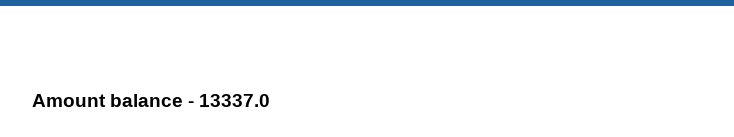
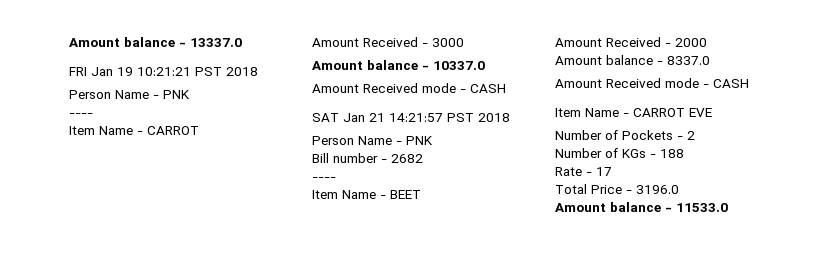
(271, 100) none -> [69,67,258,76] [69,90,190,99] [69,113,93,117] [69,126,199,135] [312,37,464,47] [312,60,485,70] [312,83,506,93] [312,113,510,122] [312,136,433,145] [312,153,423,163] [312,177,336,181] [312,190,421,199] [555,37,707,47] [555,55,710,65] [555,78,749,88] [555,108,712,117] [555,130,695,140] [555,148,684,158] [555,167,612,176] [555,184,679,194] [555,202,728,212] // FRI Jan 19 10:21:21 PST 2018 // Person Name - PNK // ---- // Item Name - CARROT // Amount Received - 3000 // Amount balance - 10337.0 // Amount Received mode - CASH // SAT Jan 21 14:21:57 PST 2018 // Person Name - PNK // Bill number - 2682 // ---- // Item Name - BEET // Amount Received - 2000 // Amount balance - 8337.0 // Amount Received mode - CASH // Item Name - CARROT EVE // Number of Pockets - 2 // Number of KGs - 188 // Rate - 17 // Total Price - 3196.0 // Amount balance - 11533.0

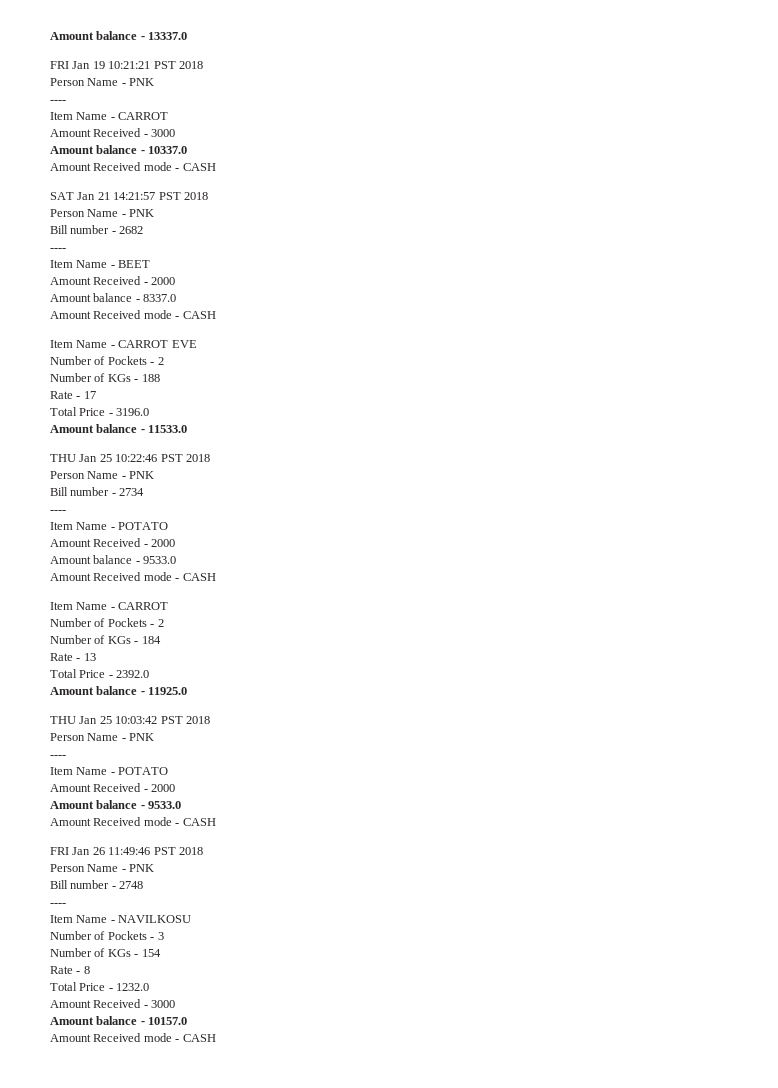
(728, 207) none -> [50,454,210,462] [50,471,155,479] [50,487,145,496] [50,510,66,513] [50,522,169,530] [50,538,176,547] [50,555,177,564] [50,572,216,581] [50,602,169,610] [50,618,164,627] [50,635,161,644] [50,653,96,661] [50,669,150,678] [50,686,188,695] [50,716,210,724] [50,733,155,741] [50,755,66,758] [50,767,169,775] [50,783,176,792] [50,800,182,809] [50,817,216,826] [50,847,203,855] [50,864,155,872] [50,880,144,889] [50,903,66,906] [50,915,192,923] [50,931,164,940] [50,948,161,957] [50,966,90,974] [50,982,150,991] [50,999,176,1008] [50,1016,188,1025] [50,1033,216,1042] // THU Jan 25 10:22:46 PST 2018 // Person Name - PNK // Bill number - 2734 // ---- // Item Name - POTATO // Amount Received - 2000 // Amount balance - 9533.0 // Amount Received mode - CASH // Item Name - CARROT // Number of Pockets - 2 // Number of KGs - 184 // Rate - 13 // Total Price - 2392.0 // Amount balance - 11925.0 // THU Jan 25 10:03:42 PST 2018 // Person Name - PNK // ---- // Item Name - POTATO // Amount Received - 2000 // Amount balance - 9533.0 // Amount Received mode - CASH // FRI Jan 26 11:49:46 PST 2018 // Person Name - PNK // Bill number - 2748 // ---- // Item Name - NAVILKOSU // Number of Pockets - 3 // Number of KGs - 154 // Rate - 8 // Total Price - 1232.0 // Amount Received - 3000 // Amount balance - 10157.0 // Amount Received mode - CASH

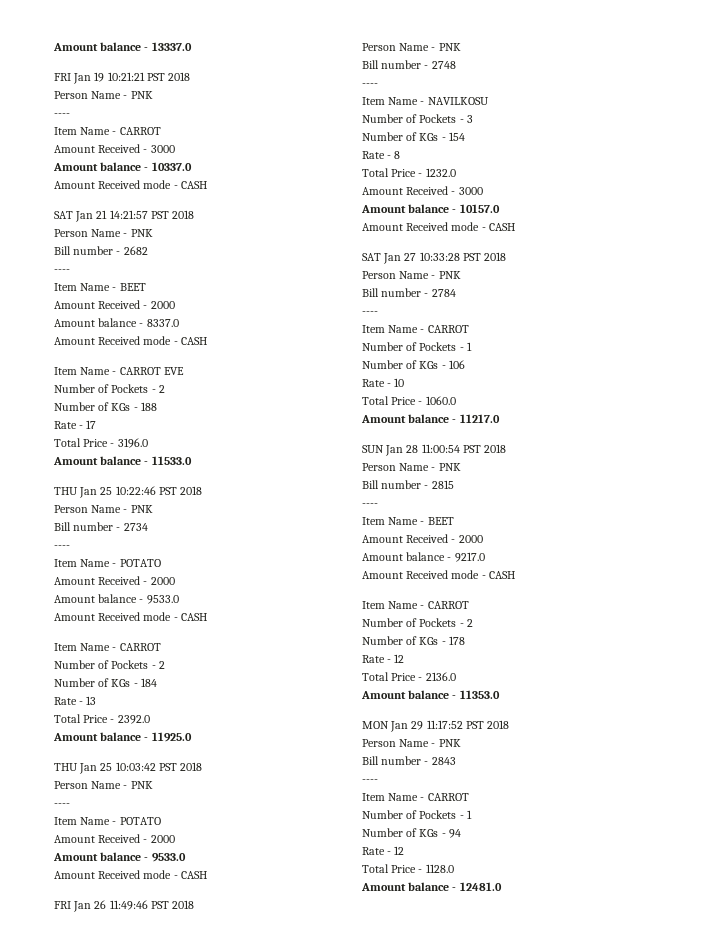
(216, 1038) none -> [362,252,507,264] [362,271,461,279] [362,288,456,297] [362,311,378,315] [362,325,469,333] [362,342,472,351] [362,360,465,369] [362,378,405,387] [362,396,456,405] [361,414,500,423] [362,444,507,456] [362,463,461,471] [362,480,454,489] [362,503,378,507] [362,517,454,525] [362,534,483,543] [362,552,485,562] [362,570,515,579] [362,601,469,609] [362,618,473,627] [362,636,465,645] [362,654,405,663] [362,672,456,681] [361,690,500,699] [362,720,510,732] [362,739,461,747] [362,756,456,765] [362,779,378,783] [362,793,469,801] [362,810,472,819] [362,828,461,838] [362,846,405,855] [362,864,454,873] [361,882,502,891] // SAT Jan 27 10:33:28 PST 2018 // Person Name - PNK // Bill number - 2784 // ---- // Item Name - CARROT // Number of Pockets - 1 // Number of KGs - 106 // Rate - 10 // Total Price - 1060.0 // Amount balance - 11217.0 // SUN Jan 28 11:00:54 PST 2018 // Person Name - PNK // Bill number - 2815 // ---- // Item Name - BEET // Amount Received - 2000 // Amount balance - 9217.0 // Amount Received mode - CASH // Item Name - CARROT // Number of Pockets - 2 // Number of KGs - 178 // Rate - 12 // Total Price - 2136.0 // Amount balance - 11353.0 // MON Jan 29 11:17:52 PST 2018 // Person Name - PNK // Bill number - 2843 // ---- // Item Name - CARROT // Number of Pockets - 1 // Number of KGs - 94 // Rate - 12 // Total Price - 1128.0 // Amount balance - 12481.0

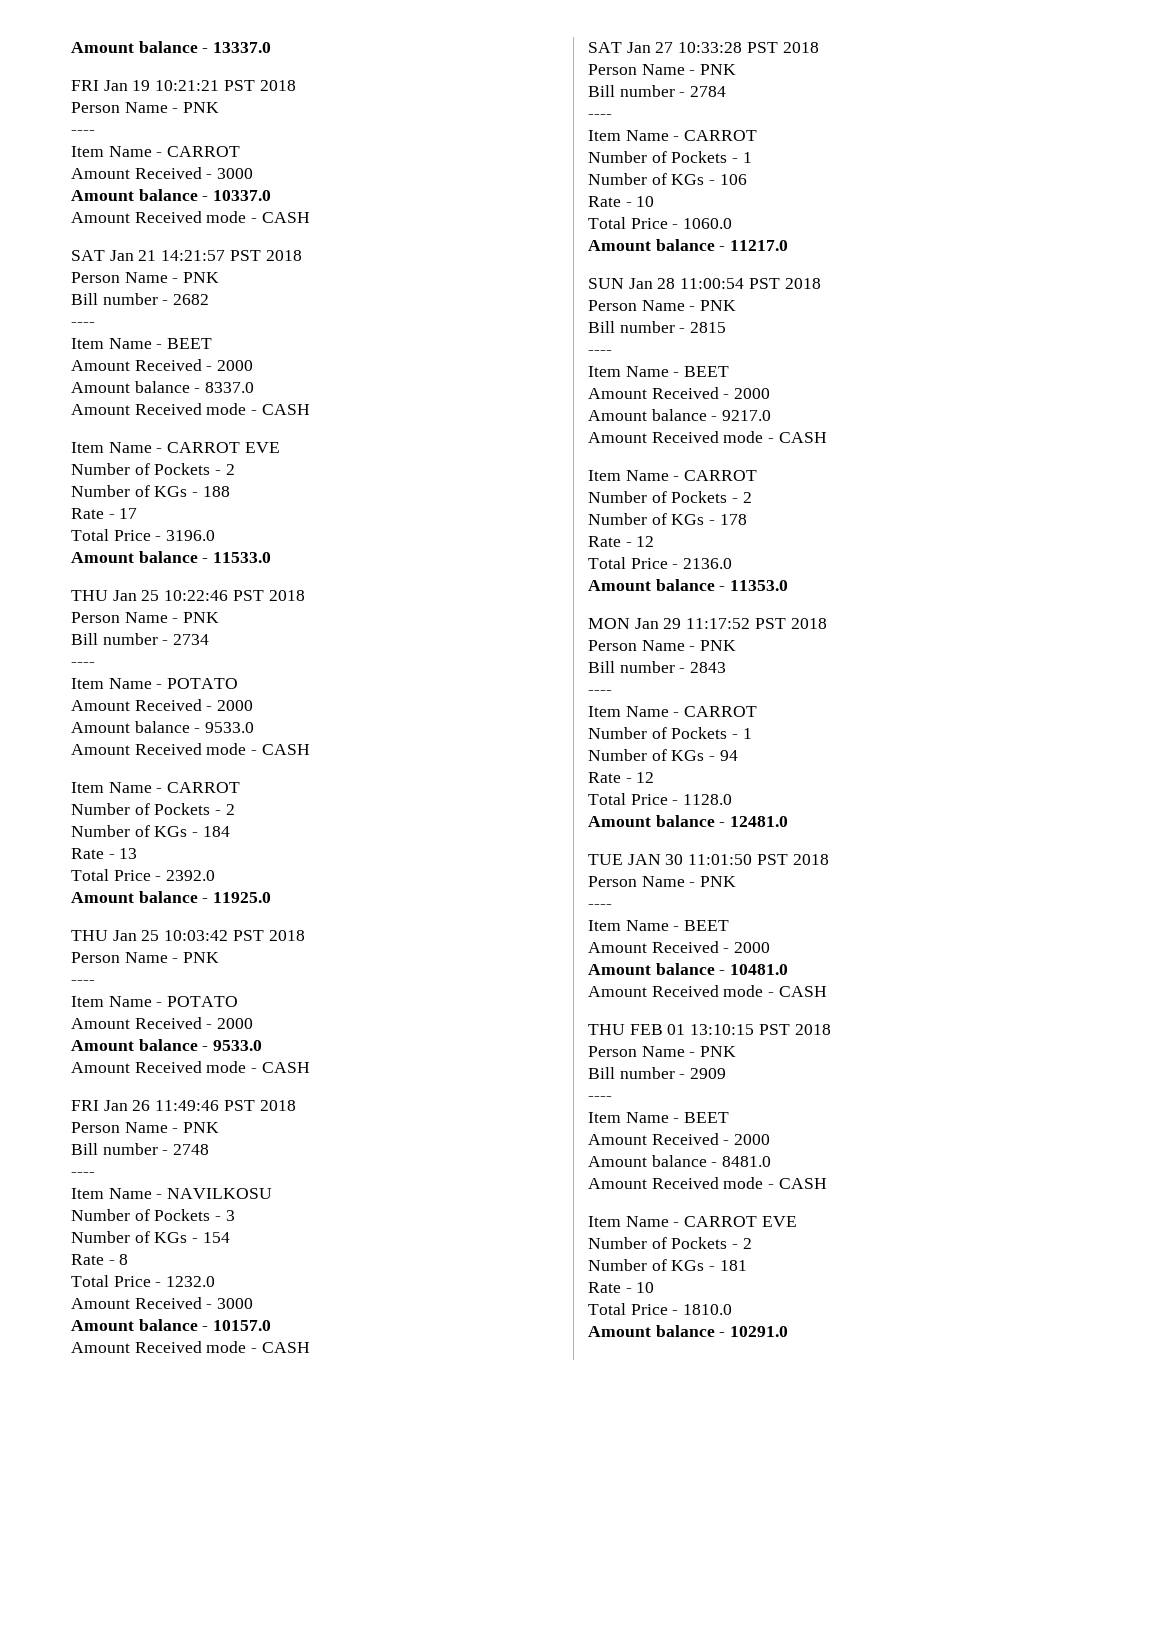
(502, 886) none -> [588,854,829,865] [588,876,737,887] [588,904,612,909] [588,920,730,931] [588,941,771,953] [588,963,789,975] [588,985,827,997] [588,1024,831,1035] [588,1046,737,1057] [588,1067,727,1079] [588,1096,612,1101] [588,1112,730,1123] [588,1133,771,1145] [588,1155,772,1167] [588,1177,827,1189] [588,1216,797,1227] [588,1237,752,1249] [588,1259,747,1271] [588,1282,655,1293] [588,1303,733,1315] [588,1325,789,1337] // TUE JAN 30 11:01:50 PST 2018 // Person Name - PNK // ---- // Item Name - BEET // Amount Received - 2000 // Amount balance - 10481.0 // Amount Received mode - CASH // THU FEB 01 13:10:15 PST 2018 // Person Name - PNK // Bill number - 2909 // ---- // Item Name - BEET // Amount Received - 2000 // Amount balance - 8481.0 // Amount Received mode - CASH // Item Name - CARROT EVE // Number of Pockets - 2 // Number of KGs - 181 // Rate - 10 // Total Price - 1810.0 // Amount balance - 10291.0

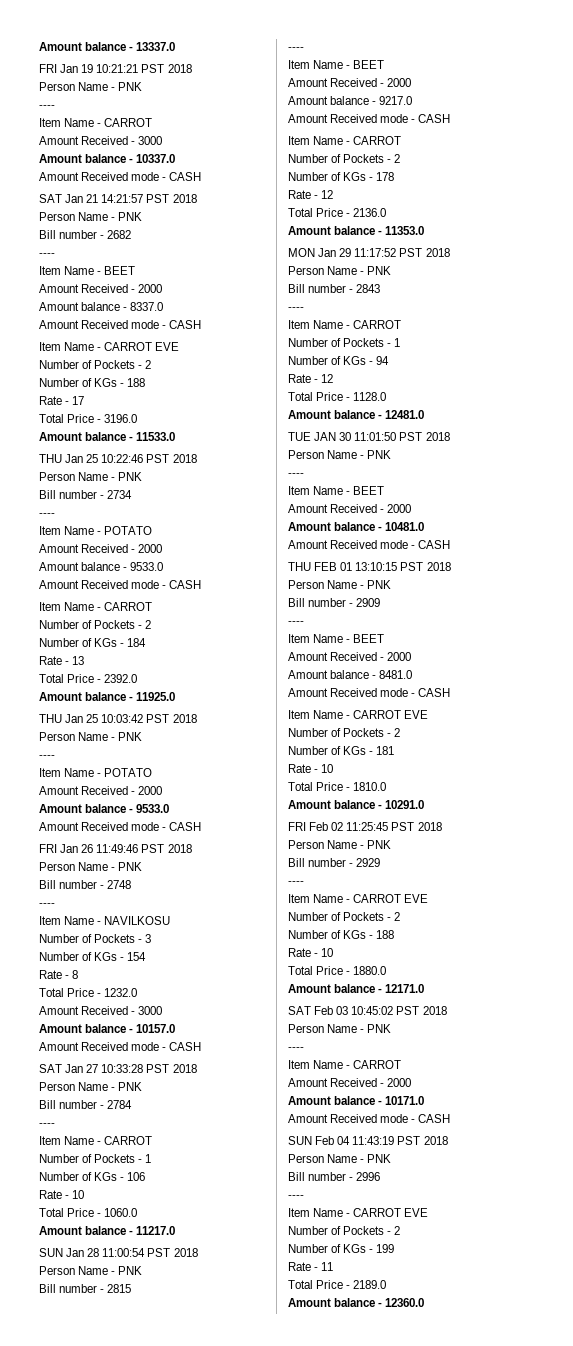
(789, 1331) none -> [288,822,442,831] [288,840,392,849] [288,858,381,867] [288,881,304,885] [288,894,429,903] [288,912,401,921] [288,930,395,939] [288,948,334,957] [288,966,387,975] [288,984,425,993] [288,1006,447,1015] [288,1024,392,1033] [288,1047,304,1051] [288,1060,402,1069] [288,1078,412,1087] [288,1096,425,1105] [288,1114,451,1123] [288,1136,448,1145] [288,1154,392,1163] [288,1172,381,1181] [288,1195,304,1199] [288,1208,429,1217] [288,1226,401,1235] [288,1244,395,1253] [288,1262,334,1271] [288,1280,387,1289] [288,1298,425,1307] // FRI Feb 02 11:25:45 PST 2018 // Person Name - PNK // Bill number - 2929 // ---- // Item Name - CARROT EVE // Number of Pockets - 2 // Number of KGs - 188 // Rate - 10 // Total Price - 1880.0 // Amount balance - 12171.0 // SAT Feb 03 10:45:02 PST 2018 // Person Name - PNK // ---- // Item Name - CARROT // Amount Received - 2000 // Amount balance - 10171.0 // Amount Received mode - CASH // SUN Feb 04 11:43:19 PST 2018 // Person Name - PNK // Bill number - 2996 // ---- // Item Name - CARROT EVE // Number of Pockets - 2 // Number of KGs - 199 // Rate - 11 // Total Price - 2189.0 // Amount balance - 12360.0

